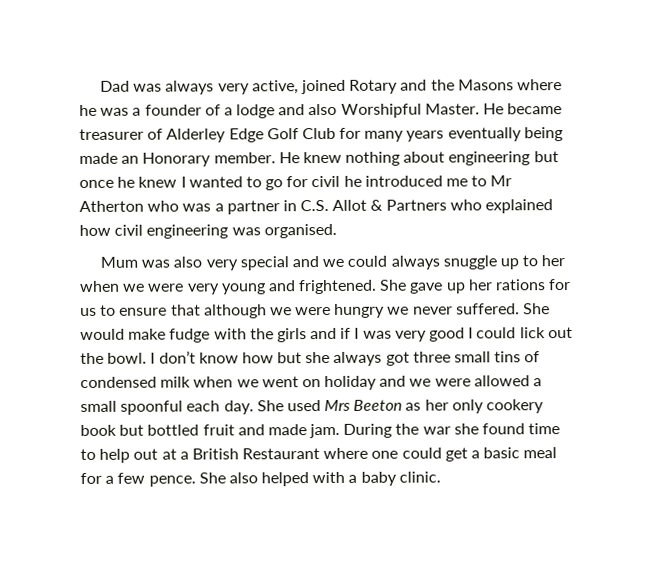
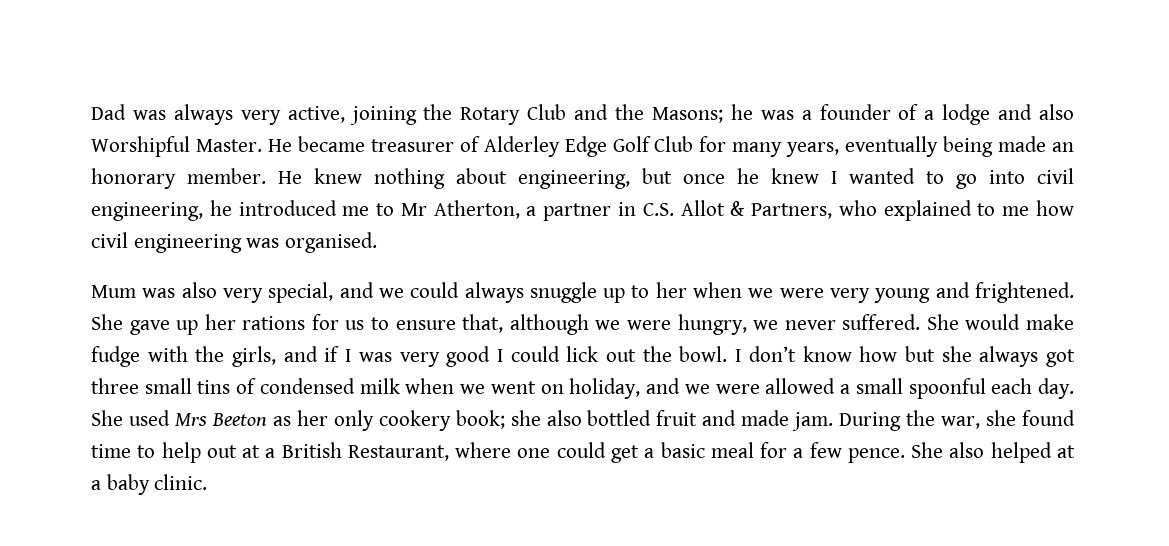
[300,79,562,95] joined Rotary and the Masons where -> [349,104,723,125] joining the Rotary Club and the Masons;
[406,130,445,142] years -> [786,142,840,157] years,
[142,152,212,167] Honorary -> [91,168,176,189] honorary
[448,151,531,166] engineering -> [518,170,630,189] engineering,
[286,175,341,188] for civil -> [989,168,1074,184] [91,202,203,221] into civil engineering,
[79,200,212,212] Atherton who was -> [433,200,520,219] Atherton,
[385,199,447,211] Partners -> [751,203,833,219] Partners,
(554, 206) none -> [977,203,1030,216] to me
[239,256,289,271] special -> [268,282,334,303] special,
[170,304,201,316] that -> [462,314,504,333] that,
[334,303,386,318] hungry -> [677,314,747,335] hungry,
[276,328,307,343] girls -> [232,346,277,367] girls,
[324,375,378,391] holiday -> [569,378,641,399] holiday,
[80,424,145,436] book but -> [455,410,582,429] book; she also
[422,426,451,435] war -> [941,416,981,429] war,
[242,448,321,460] Restaurant -> [347,445,449,461] Restaurant,
[312,471,346,484] with -> [1056,445,1075,458] at

